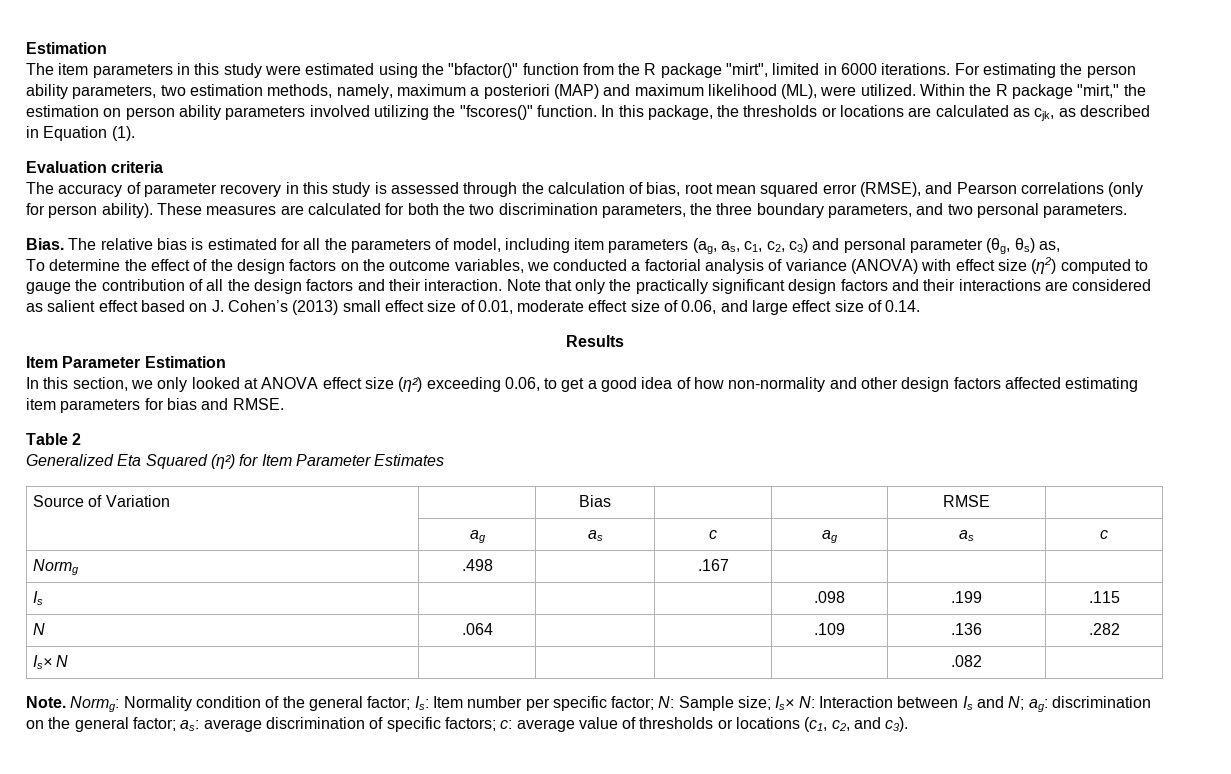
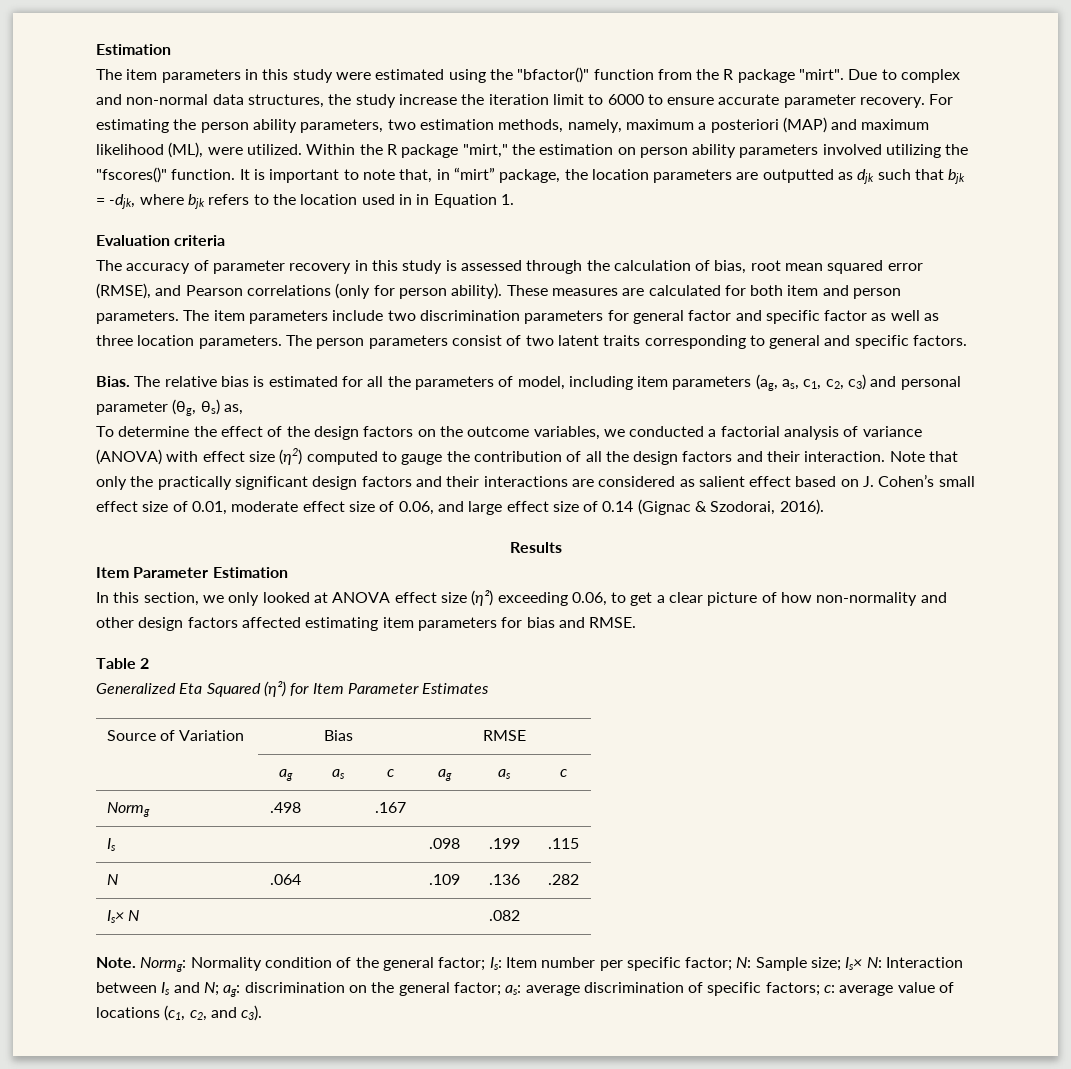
[726,63,951,77] "mirt", limited in 6000 iterations. -> [799,69,961,83] [96,94,926,108] "mirt". Due to complex and non-normal data structures, the study increase the iteration limit to 6000 to ensure accurate parameter recovery.
[601,105,1151,121] In this package, the thresholds or locations are calculated as cjk, as described -> [239,167,966,184] [96,194,412,209] It is important to note that, in “mirt” package, the location parameters are outputted as djk such that bjk = -djk, where bjk refers to the location used in
[111,126,135,141] (1). -> [500,194,514,205] 1.
[442,203,1128,218] the two discrimination parameters, the three boundary parameters, and two personal parameters. -> [787,285,902,299] [96,310,940,324] [96,335,968,349] item and person parameters. The item parameters include two discrimination parameters for general factor and specific factor as well as three location parameters. The person parameters consist of two latent traits corresponding to general and specific factors.
[292,300,339,315] (2013) -> (935, 480) none
[885,300,921,312] 0.14. -> [602,499,824,515] 0.14 (Gignac & Szodorai, 2016).
[601,377,673,392] good idea -> [669,592,758,606] clear picture
[639,717,733,729] thresholds or -> (955, 987) none

